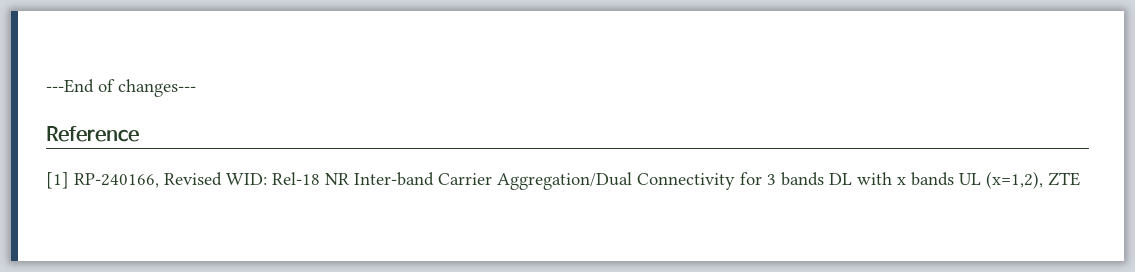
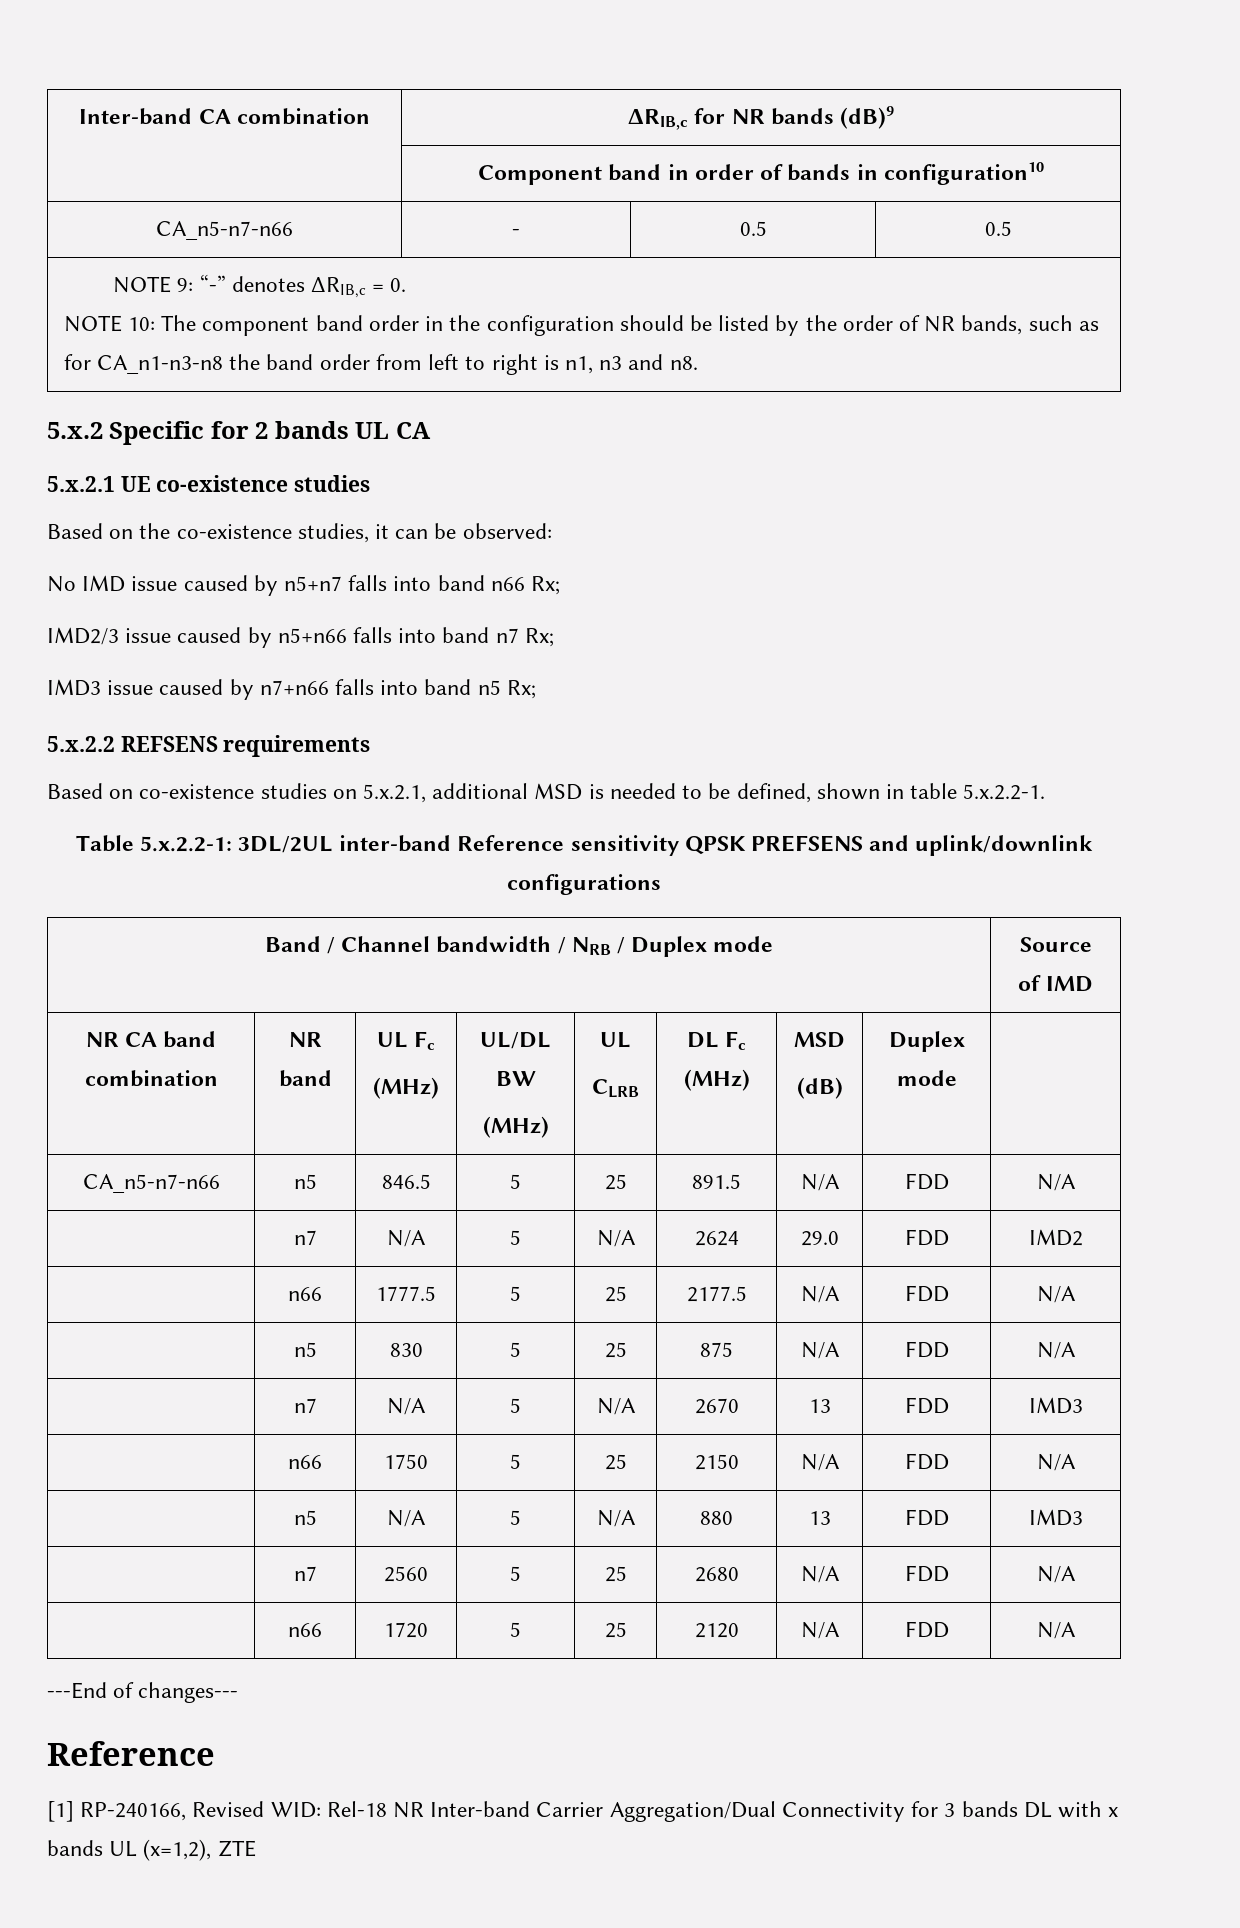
(46, 86) none -> [79,108,370,125] [628,106,894,130] [478,162,1044,185] [156,221,293,240] [512,229,520,236] [739,221,767,236] [984,221,1012,236] [113,274,407,298] [63,315,1099,336] [63,354,698,375] [47,421,431,445] [47,475,371,492] [47,523,552,543] [47,575,561,596] [47,627,554,648] [47,679,536,700] [47,735,371,757] [47,783,1046,803] [75,835,1094,856] [507,874,661,895] [264,936,774,957] [1019,937,1092,952] [1018,975,1093,992] [85,1031,217,1048] [84,1070,218,1087] [288,1032,322,1047] [278,1070,332,1087] [376,1031,436,1050] [373,1077,439,1099] [480,1032,551,1049] [495,1071,536,1086] [482,1116,549,1138] [600,1032,631,1048] [592,1079,639,1098] [686,1031,747,1050] [683,1069,750,1091] [794,1032,845,1048] [796,1077,843,1099] [888,1031,965,1052] [896,1070,957,1086] [82,1174,220,1193] [293,1174,317,1189] [381,1174,431,1189] [510,1174,521,1189] [604,1174,627,1190] [692,1174,742,1189] [800,1174,840,1191] [904,1173,949,1190] [1036,1174,1076,1191] [293,1230,317,1245] [387,1230,426,1247] [510,1230,521,1245] [596,1230,636,1247] [694,1231,739,1246] [800,1231,839,1246] [904,1229,949,1246] [1028,1229,1083,1246] [288,1287,322,1301] [376,1286,436,1301] [510,1286,521,1301] [604,1286,627,1302] [686,1286,747,1302] [800,1286,840,1303] [904,1285,949,1302] [1036,1286,1076,1303] [293,1342,317,1357] [389,1343,423,1357] [510,1342,521,1357] [604,1342,627,1358] [700,1342,734,1357] [800,1342,840,1359] [904,1341,949,1358] [1036,1342,1076,1359] [293,1398,317,1413] [387,1398,426,1415] [510,1398,521,1413] [596,1398,636,1415] [694,1398,739,1414] [808,1399,831,1413] [904,1397,949,1414] [1028,1397,1083,1414] [288,1455,322,1469] [384,1454,428,1469] [510,1454,521,1469] [604,1454,627,1470] [694,1454,739,1470] [800,1454,840,1471] [904,1453,949,1470] [1036,1454,1076,1471] [293,1510,317,1525] [387,1510,426,1527] [510,1510,521,1525] [596,1510,636,1527] [700,1511,734,1525] [808,1511,831,1525] [904,1509,949,1526] [1028,1509,1083,1526] [293,1566,317,1581] [384,1566,428,1582] [510,1566,521,1581] [604,1566,627,1582] [694,1567,739,1582] [800,1566,840,1583] [904,1565,949,1582] [1036,1566,1076,1583] [288,1623,322,1637] [384,1622,428,1638] [510,1622,521,1637] [604,1622,627,1638] [694,1623,739,1638] [800,1622,840,1639] [904,1621,949,1638] [1036,1622,1076,1639] Inter-band CA combination | ΔRIB,c for NR bands (dB)9 // | Component band in order of bands in configuration10 // CA_n5-n7-n66 | - | 0.5 | 0.5 // NOTE 9: “-” denotes ΔRIB,c = 0. // NOTE 10: The component band order in the configuration should be listed by the order of NR bands, such as for CA_n1-n3-n8 the band order from left to right is n1, n3 and n8. // 5.x.2 Specific for 2 bands UL CA // 5.x.2.1 UE co-existence studies // Based on the co-existence studies, it can be observed: // No IMD issue caused by n5+n7 falls into band n66 Rx; // IMD2/3 issue caused by n5+n66 falls into band n7 Rx; // IMD3 issue caused by n7+n66 falls into band n5 Rx; // 5.x.2.2 REFSENS requirements // Based on co-existence studies on 5.x.2.1, additional MSD is needed to be defined, shown in table 5.x.2.2-1. // Table 5.x.2.2-1: 3DL/2UL inter-band Reference sensitivity QPSK PREFSENS and uplink/downlink configurations // Band / Channel bandwidth / NRB / Duplex mode | Source of IMD // NR CA band combination | NR band | UL Fc // (MHz) | UL/DL BW // (MHz) | UL // CLRB | DL Fc (MHz) | MSD // (dB) | Duplex mode | // CA_n5-n7-n66 | n5 | 846.5 | 5 | 25 | 891.5 | N/A | FDD | N/A // | n7 | N/A | 5 | N/A | 2624 | 29.0 | FDD | IMD2 // | n66 | 1777.5 | 5 | 25 | 2177.5 | N/A | FDD | N/A // | n5 | 830 | 5 | 25 | 875 | N/A | FDD | N/A // | n7 | N/A | 5 | N/A | 2670 | 13 | FDD | IMD3 // | n66 | 1750 | 5 | 25 | 2150 | N/A | FDD | N/A // | n5 | N/A | 5 | N/A | 880 | 13 | FDD | IMD3 // | n7 | 2560 | 5 | 25 | 2680 | N/A | FDD | N/A // | n66 | 1720 | 5 | 25 | 2120 | N/A | FDD | N/A //

